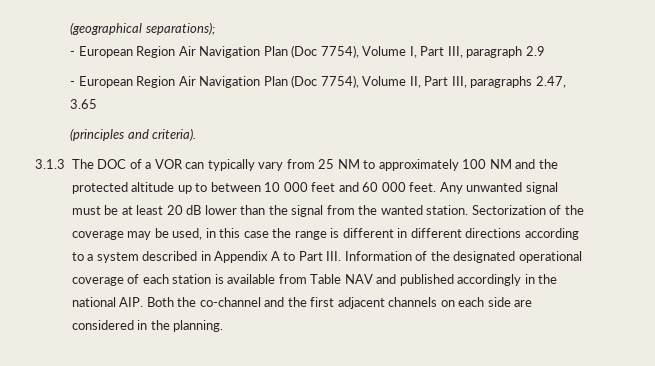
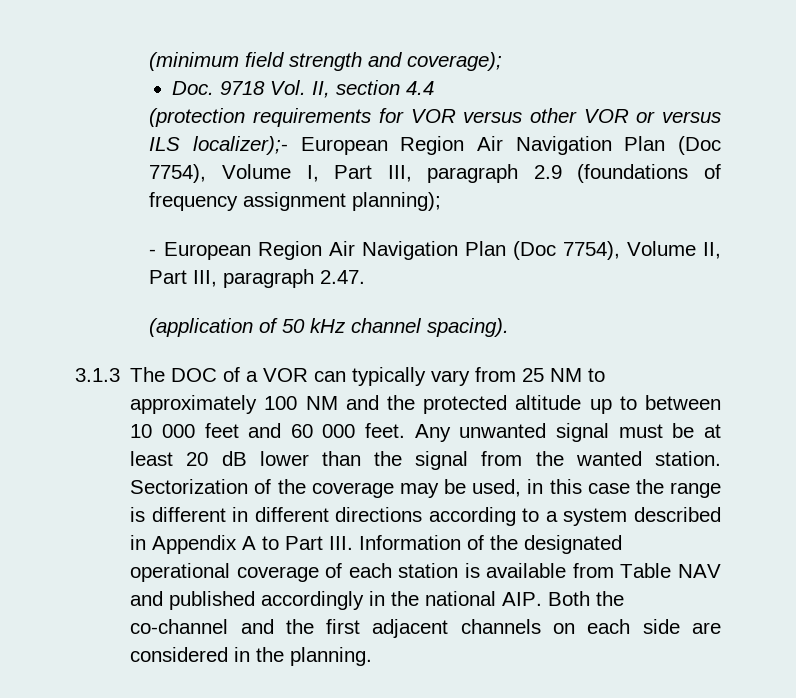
[70,22,215,35] [70,51,76,56] (geographical separations); // - -> [149,52,503,71] [172,80,435,98] [149,108,721,127] [149,136,289,155] (minimum field strength and coverage); // Doc. 9718 Vol. II, section 4.4 // (protection requirements for VOR versus other VOR or versus ILS localizer);-
(545, 51) none -> [577,164,721,183] [149,192,442,211] (foundations of frequency assignment planning);
[470,76,566,88] [70,99,98,109] [70,128,197,141] paragraphs 2.47, 3.65 // (principles and criteria). -> [223,269,366,288] [149,318,510,337] paragraph 2.47. // (application of 50 kHz channel spacing).

